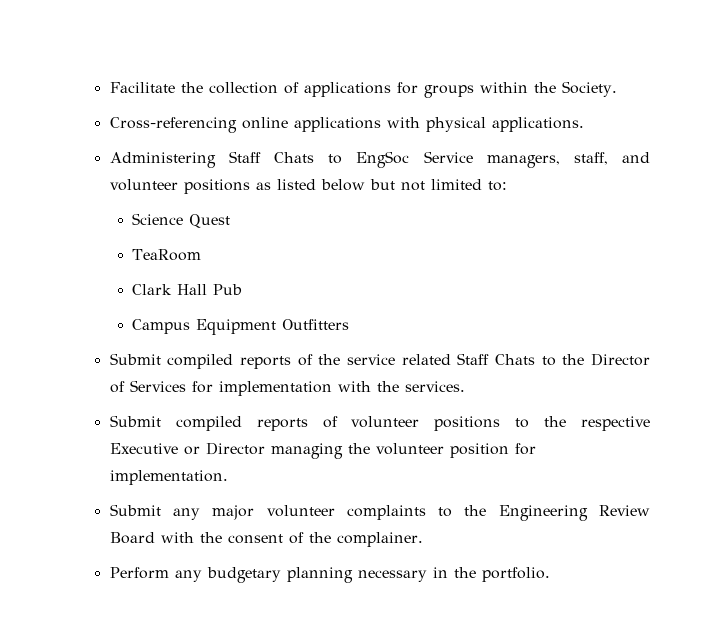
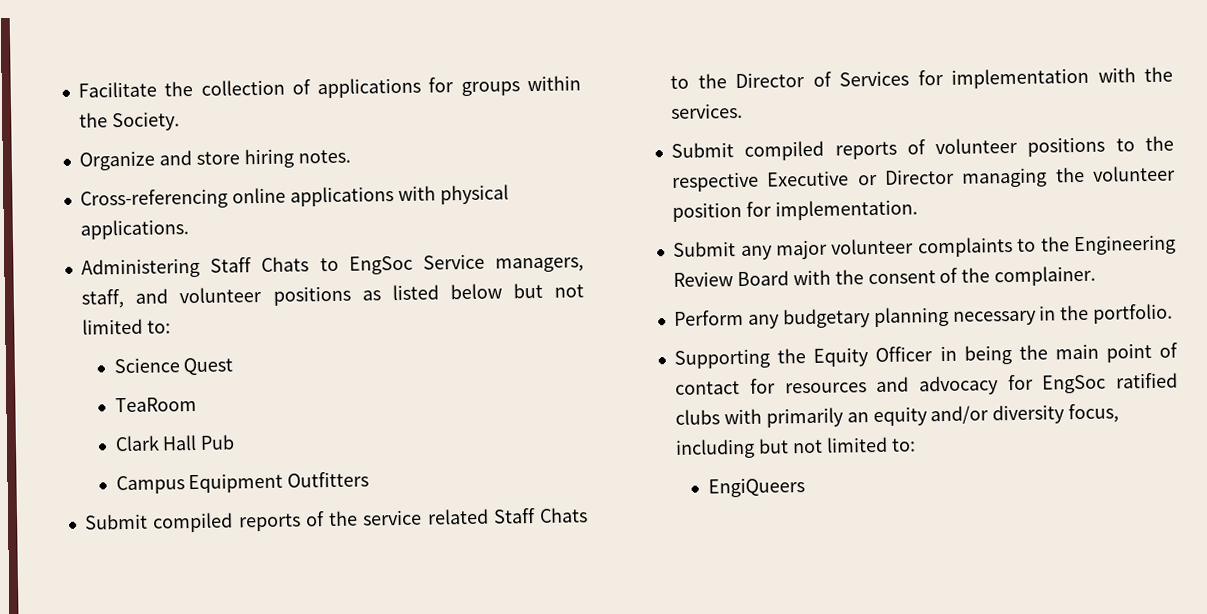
(617, 89) none -> [79,148,351,171] // Organize and store hiring notes.
(550, 574) none -> [674,342,1178,369] [675,372,1178,396] [675,403,1120,428] [675,436,916,459] [707,477,805,498] // Supporting the Equity Officer in being the main point of contact for resources and advocacy for EngSoc ratified clubs with primarily an equity and/or diversity focus, including but not limited to: // EngiQueers

